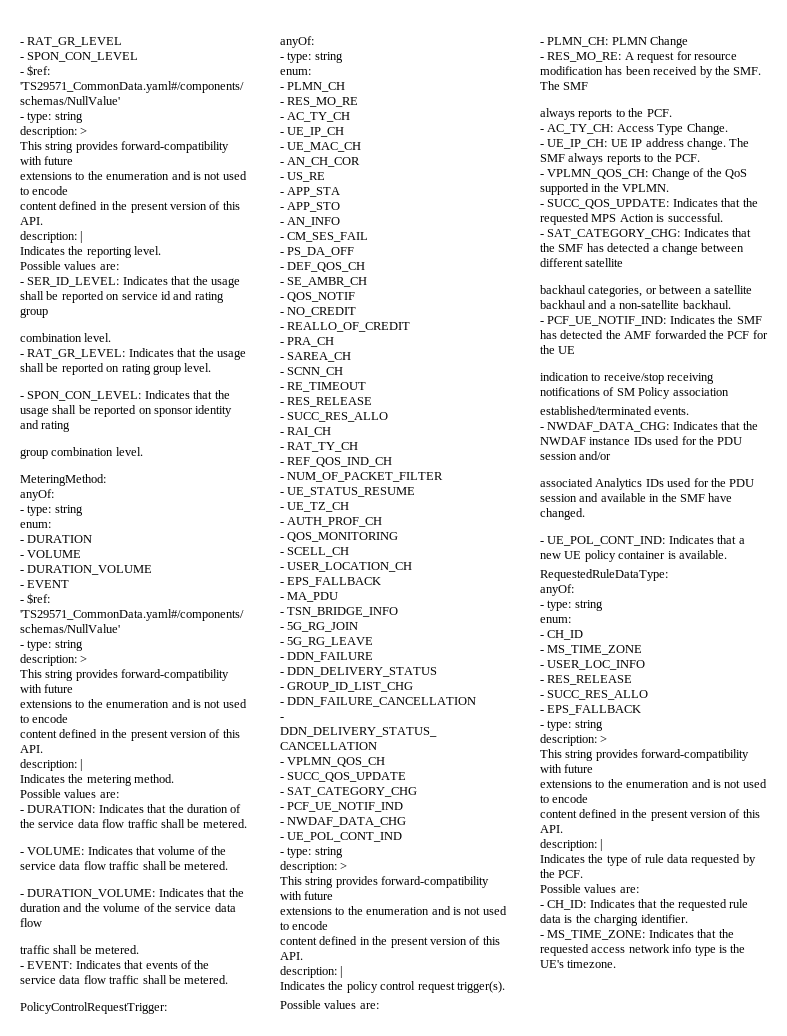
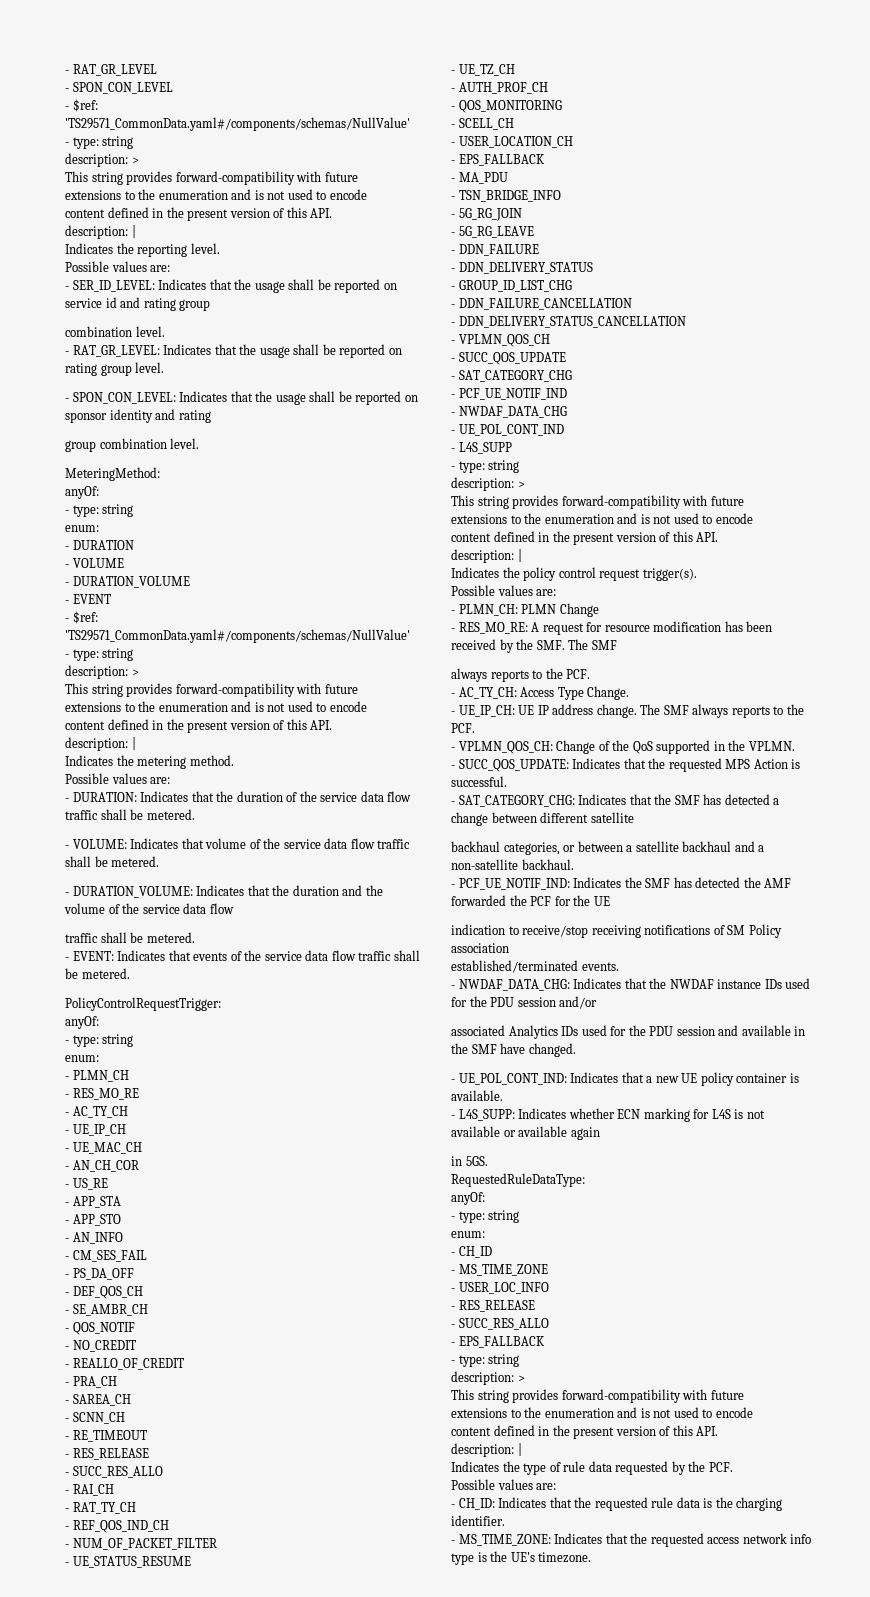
(403, 837) none -> [451,442,512,454] // - L4S_SUPP
(727, 554) none -> [451,1108,765,1122] [451,1126,600,1140] [451,1156,488,1166] // - L4S_SUPP: Indicates whether ECN marking for L4S is not available or available again // in 5GS.

